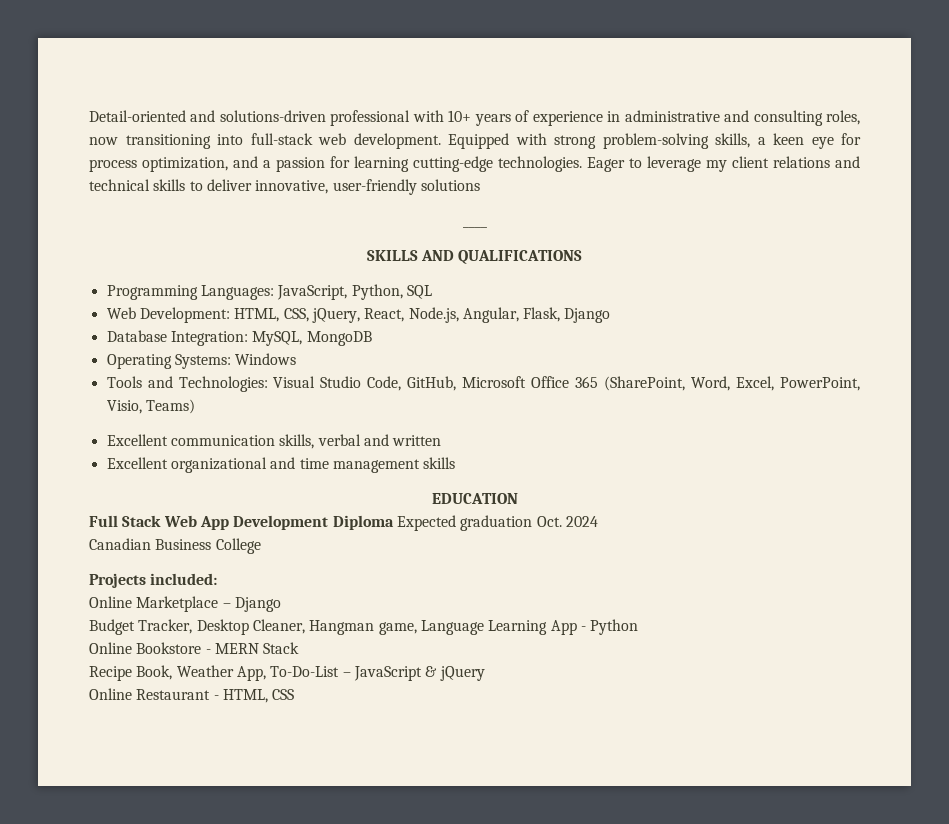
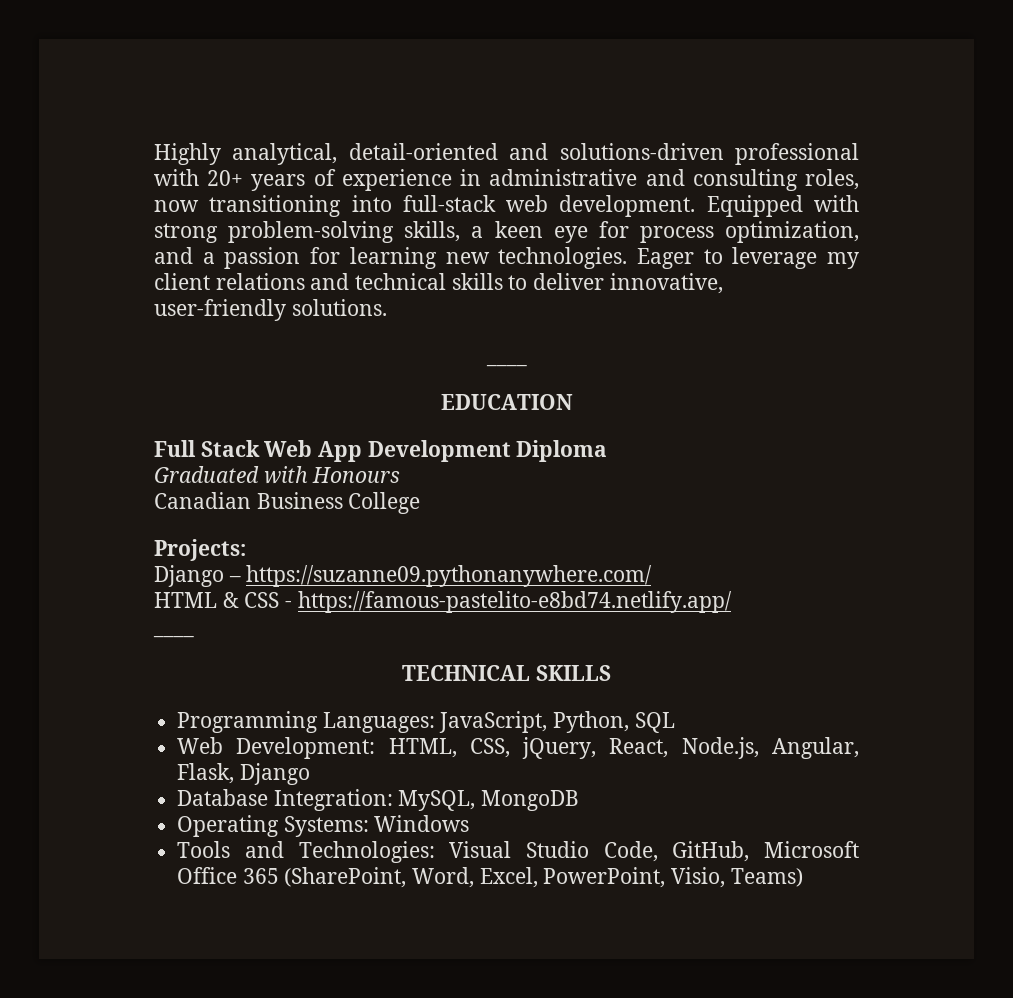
[89,110,186,122] Detail-oriented -> [154,143,498,165] Highly analytical, detail-oriented
[448,110,472,122] 10+ -> [207,170,244,186] 20+
[413,156,493,172] cutting-edge -> [445,252,490,264] new
[420,179,480,191] [462,226,487,228] solutions // ____ // -> [291,299,387,316] [485,363,527,367] [440,394,573,410] [154,440,608,462] [154,466,401,484] [154,492,421,514] [154,539,246,561] [154,565,653,587] [154,591,732,613] [153,634,194,638] [402,665,531,681] solutions. // ____ // EDUCATION // Full Stack Web App Development Diploma // Graduated with Honours // Canadian Business College // Projects: // Django – https://suzanne09.pythonanywhere.com/ // HTML & CSS - https://famous-pastelito-e8bd74.netlify.app/ // ____ // TECHNICAL
[421,250,583,264] AND QUALIFICATIONS -> (611, 673) none
[106,434,442,449] [106,457,456,473] [431,493,518,504] [89,515,598,531] [89,538,261,554] [89,573,218,588] [89,596,281,612] [89,619,639,635] [89,642,300,654] [89,665,485,681] [89,688,295,703] // Excellent communication skills, verbal and written // Excellent organizational and time management skills // EDUCATION // Full Stack Web App Development Diploma Expected graduation Oct. 2024 // Canadian Business College // Projects included: // Online Marketplace – Django // Budget Tracker, Desktop Cleaner, Hangman game, Language Learning App - Python // Online Bookstore - MERN Stack // Recipe Book, Weather App, To-Do-List – JavaScript & jQuery // Online Restaurant - HTML, CSS -> (803, 877) none

